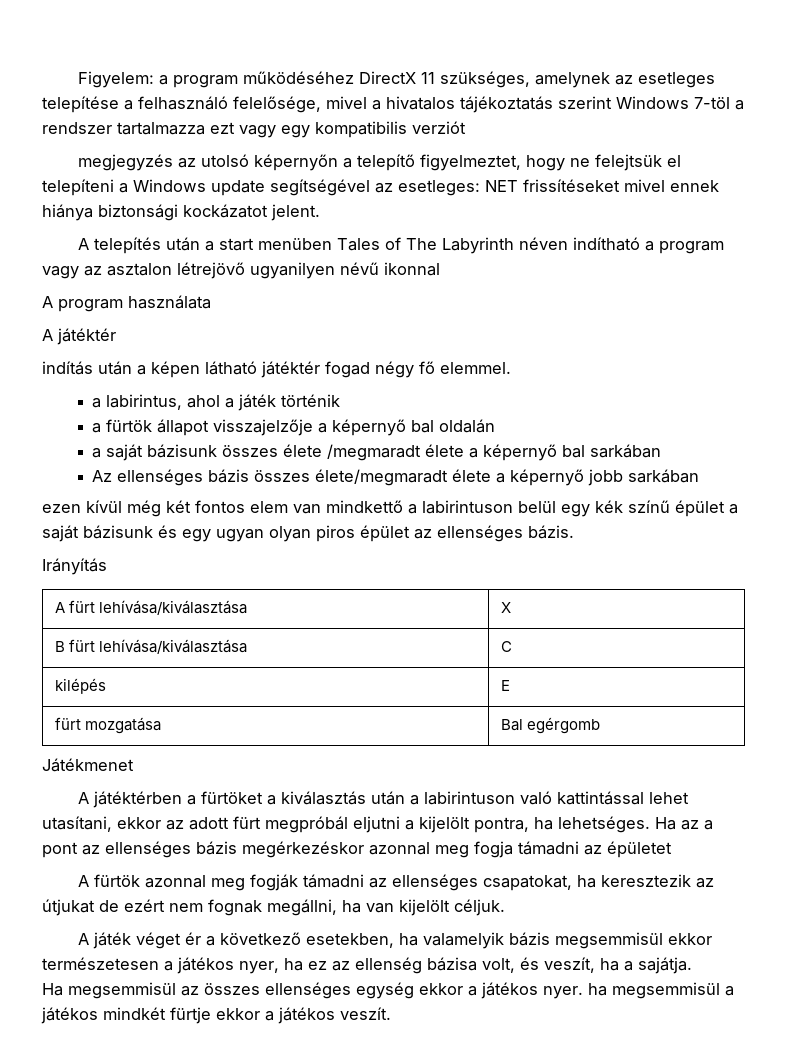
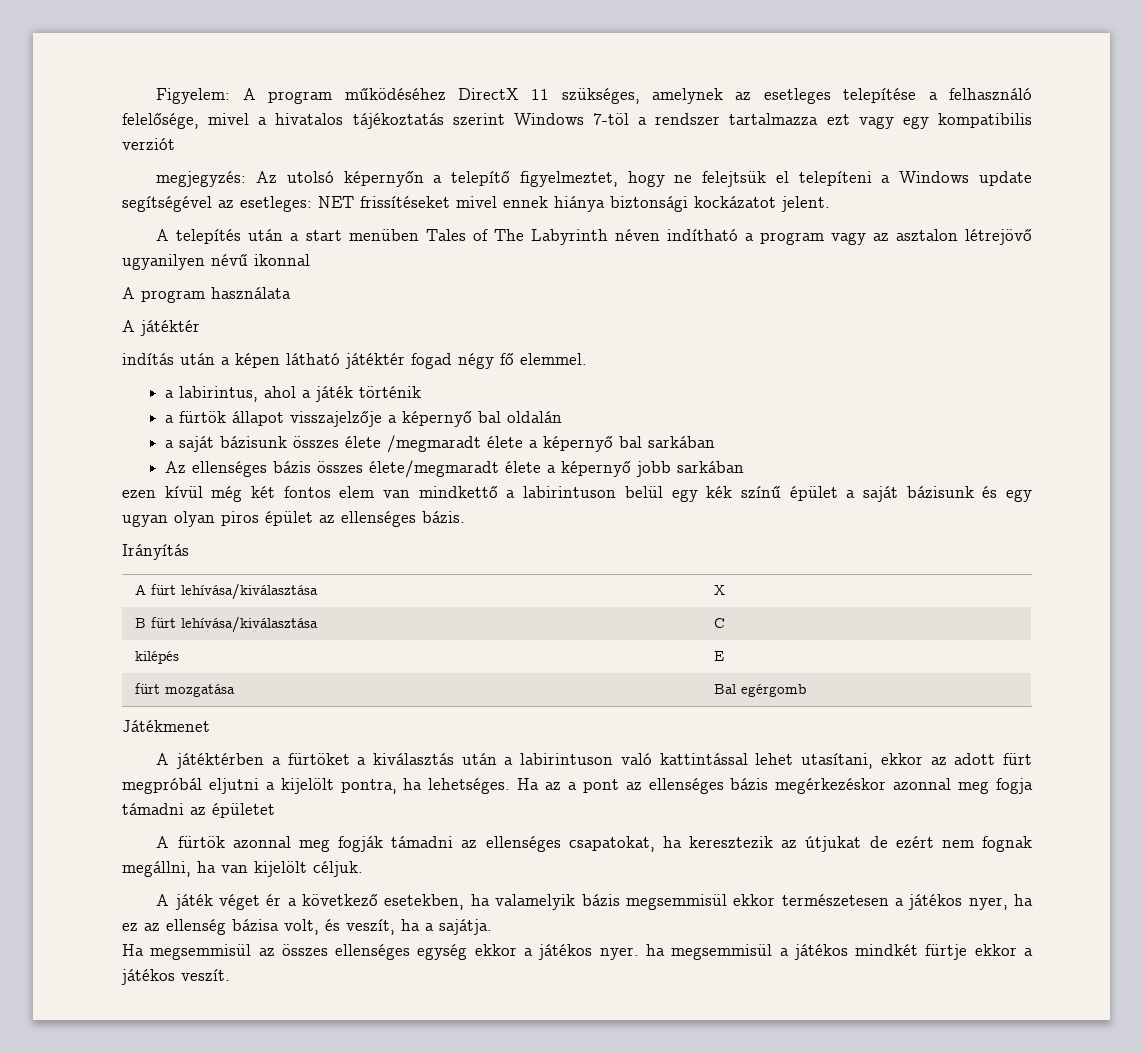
[158,75,168,85] a -> [242,88,256,100] A
[77,154,196,171] megjegyzés az -> [156,171,278,187] megjegyzés: Az

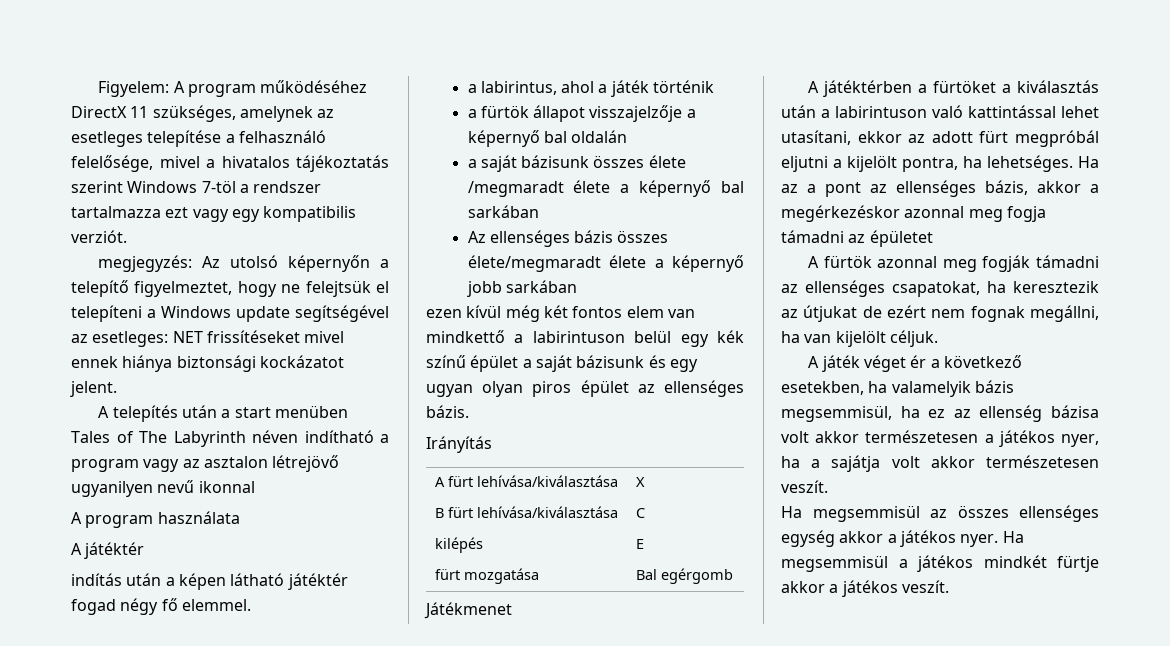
[122,138,175,150] verziót -> [71,230,127,243] verziót.
[211,254,248,266] névű -> [157,480,195,493] nevű
[730,778,769,790] bázis -> [985,180,1099,195] bázis, akkor a
[625,894,776,910] megsemmisül ekkor -> [781,405,1099,422] [781,431,860,443] megsemmisül, ha ez az ellenség bázisa volt akkor
[122,919,492,935] ez az ellenség bázisa volt, és veszít, ha a sajátja. -> [811,455,1099,472] [781,480,828,493] a sajátja volt akkor természetesen veszít.
[474,944,517,956] ekkor -> [839,531,884,543] akkor
[645,944,665,956] ha -> [1002,531,1024,543] Ha
[974,944,1017,956] ekkor -> [781,581,825,593] akkor

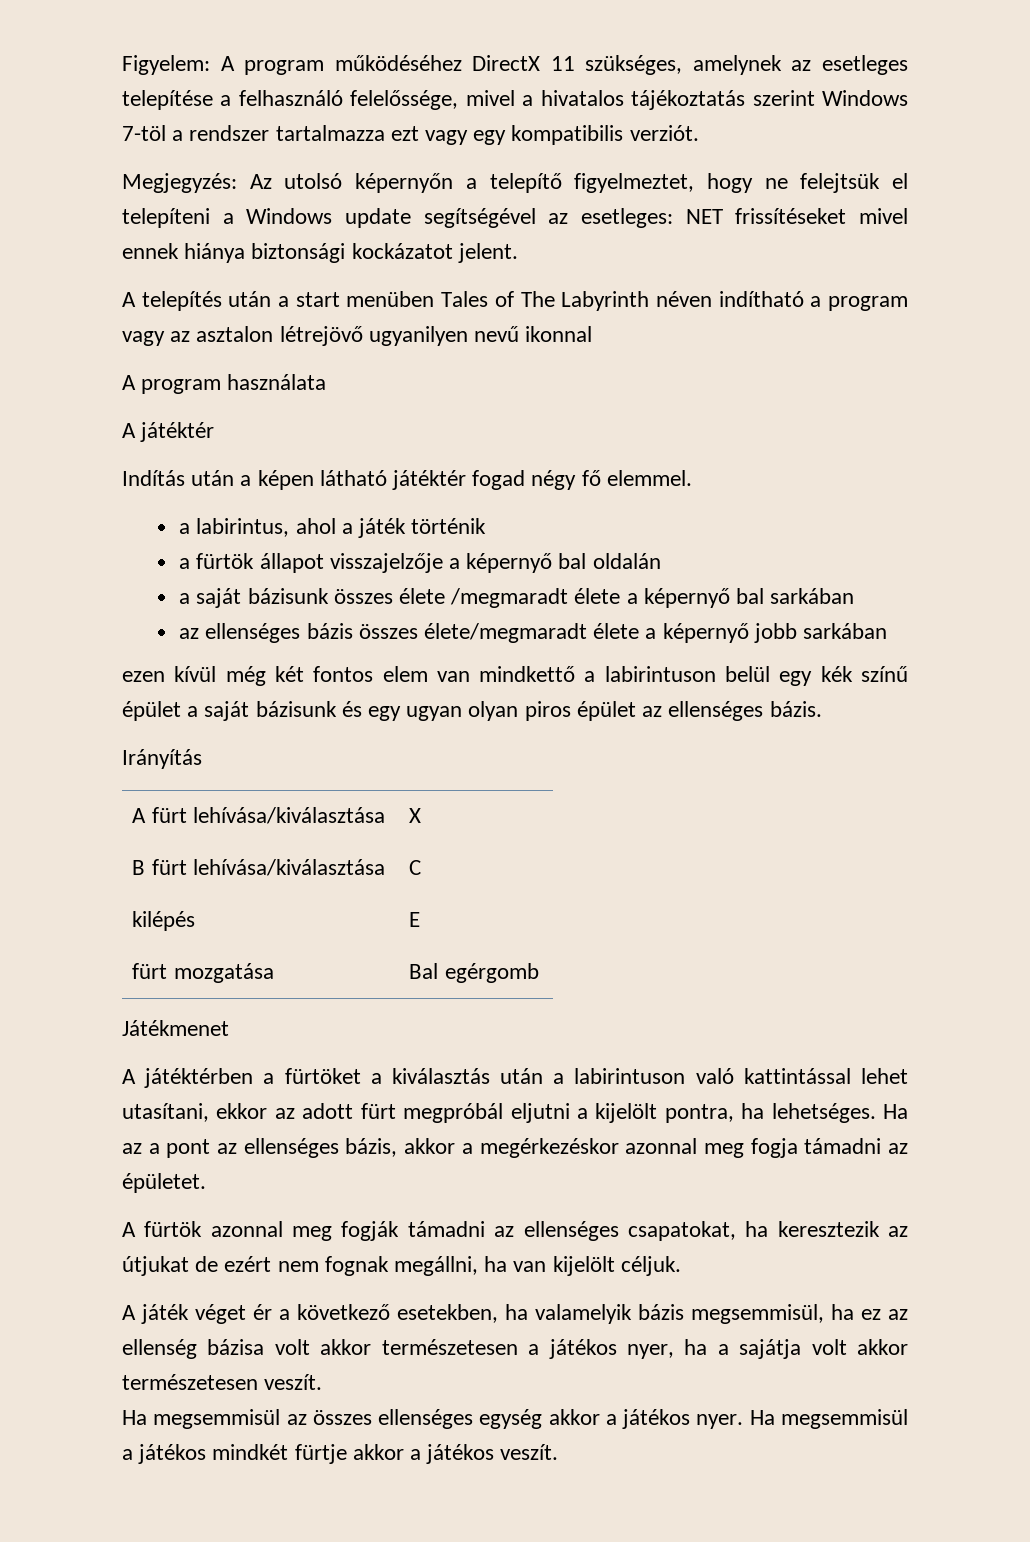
[71,155,153,172] felelősége, -> [350,90,459,110] felelőssége,
[98,255,193,272] megjegyzés: -> [122,173,237,193] Megjegyzés:
[71,573,122,586] indítás -> [122,470,185,486] Indítás
[467,231,486,243] Az -> [179,628,200,639] az
[869,230,933,247] épületet -> [122,1173,206,1193] épületet.

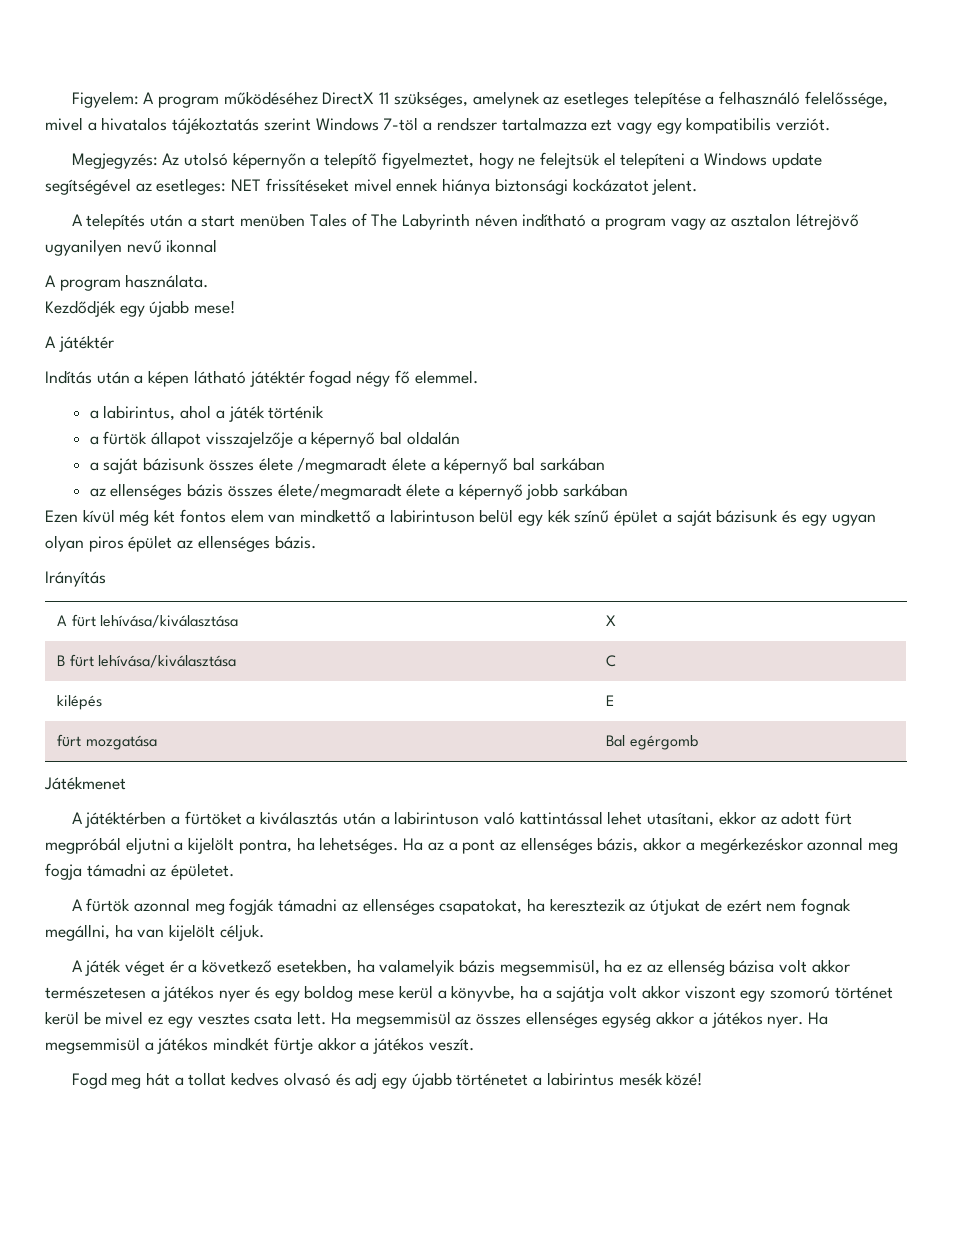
[227,374,327,390] használata -> [125,274,209,288] [45,300,236,317] használata. // Kezdődjék egy újabb mese!
[122,671,165,682] ezen -> [45,510,78,523] Ezen
[626,1344,674,1359] nyer, -> [219,985,516,1002] nyer és egy boldog mese kerül a könyvbe,
[122,1374,323,1390] természetesen veszít. // -> [684,986,893,1002] [45,1011,327,1028] viszont egy szomorú történet kerül be mivel ez egy vesztes csata lett.
(559, 1452) none -> [71,1072,703,1089] // Fogd meg hát a tollat kedves olvasó és adj egy újabb történetet a labirintus mesék közé!

